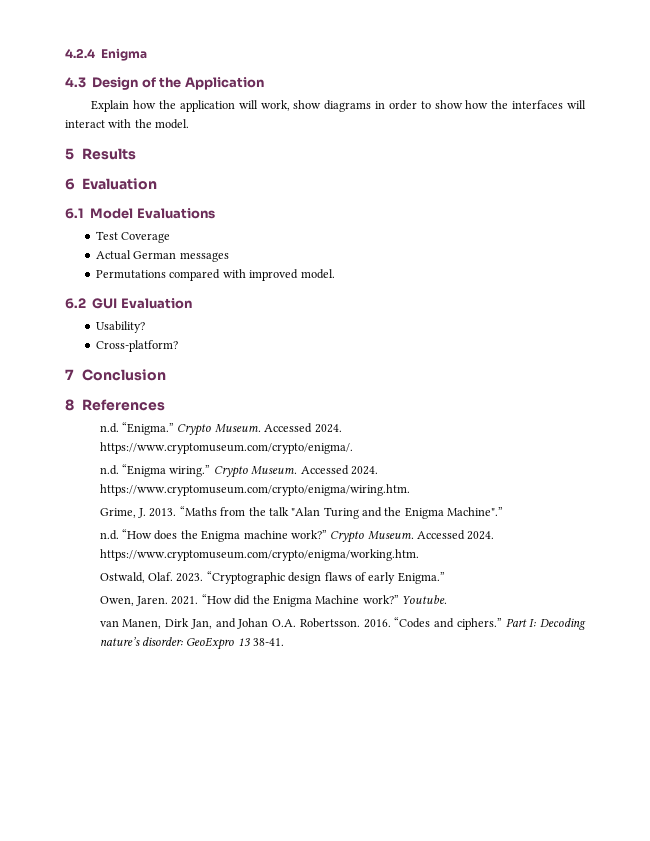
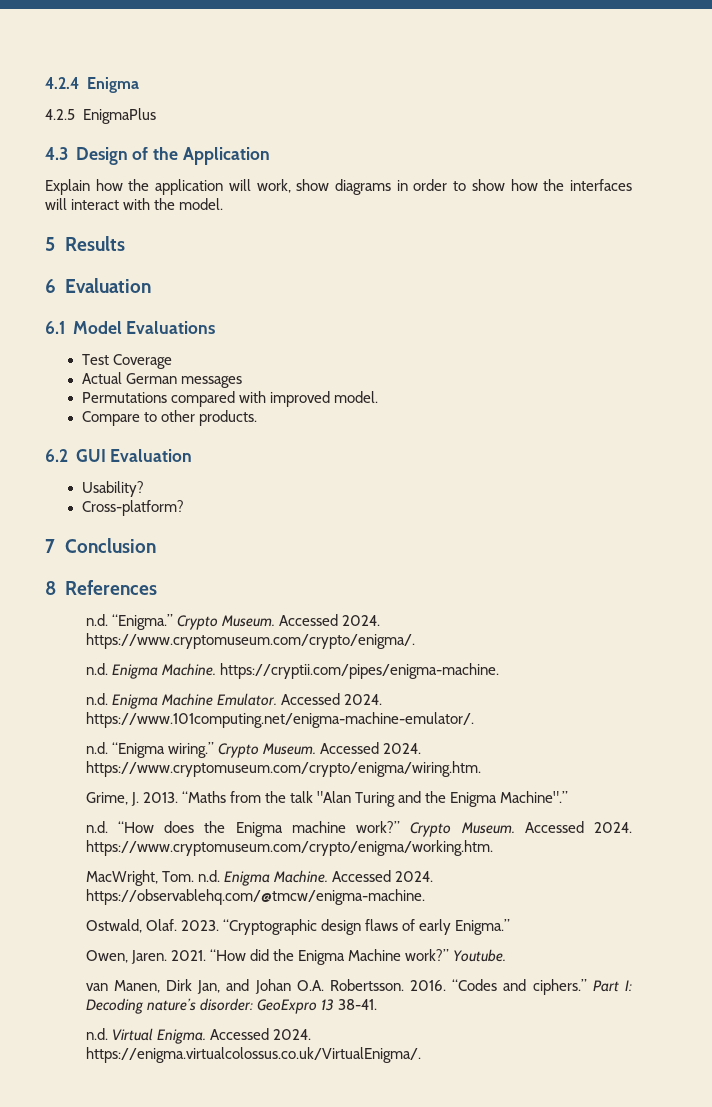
(148, 54) none -> [45,108,156,124] // 4.2.5 EnigmaPlus
(335, 274) none -> [81,410,257,426] // Compare to other products.
(353, 448) none -> [85,663,499,679] [85,693,382,709] [85,712,474,728] // n.d. Enigma Machine. https://cryptii.com/pipes/enigma-machine. // n.d. Enigma Machine Emulator. Accessed 2024. https://www.101computing.net/enigma-machine-emulator/.
(419, 555) none -> [85,870,433,886] [85,889,425,905] // MacWright, Tom. n.d. Enigma Machine. Accessed 2024. https://observablehq.com/@tmcw/enigma-machine.
(285, 642) none -> [85,1028,311,1044] [85,1047,421,1063] // n.d. Virtual Enigma. Accessed 2024. https://enigma.virtualcolossus.co.uk/VirtualEnigma/.

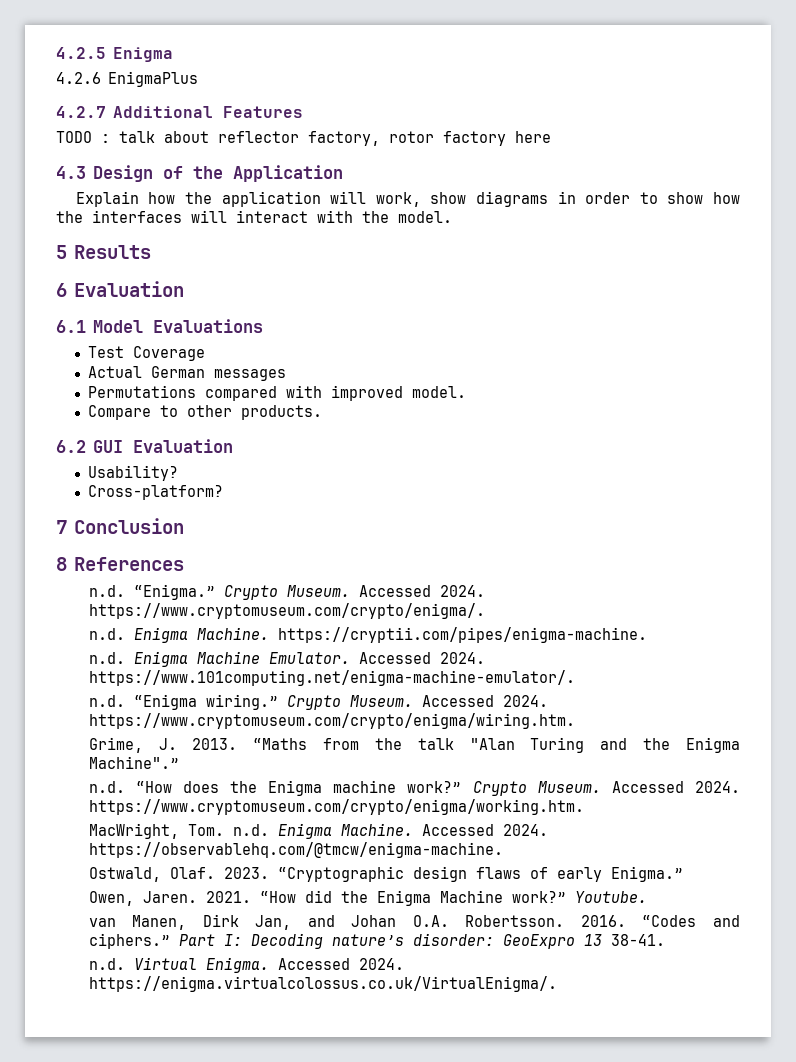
[45,77,79,89] 4.2.4 -> [56,47,106,59] 4.2.5
[45,109,75,120] 4.2.5 -> [56,72,101,84] 4.2.6
(156, 116) none -> [56,106,304,118] [56,131,551,146] // 4.2.7 Additional Features // TODO : talk about reflector factory, rotor factory here

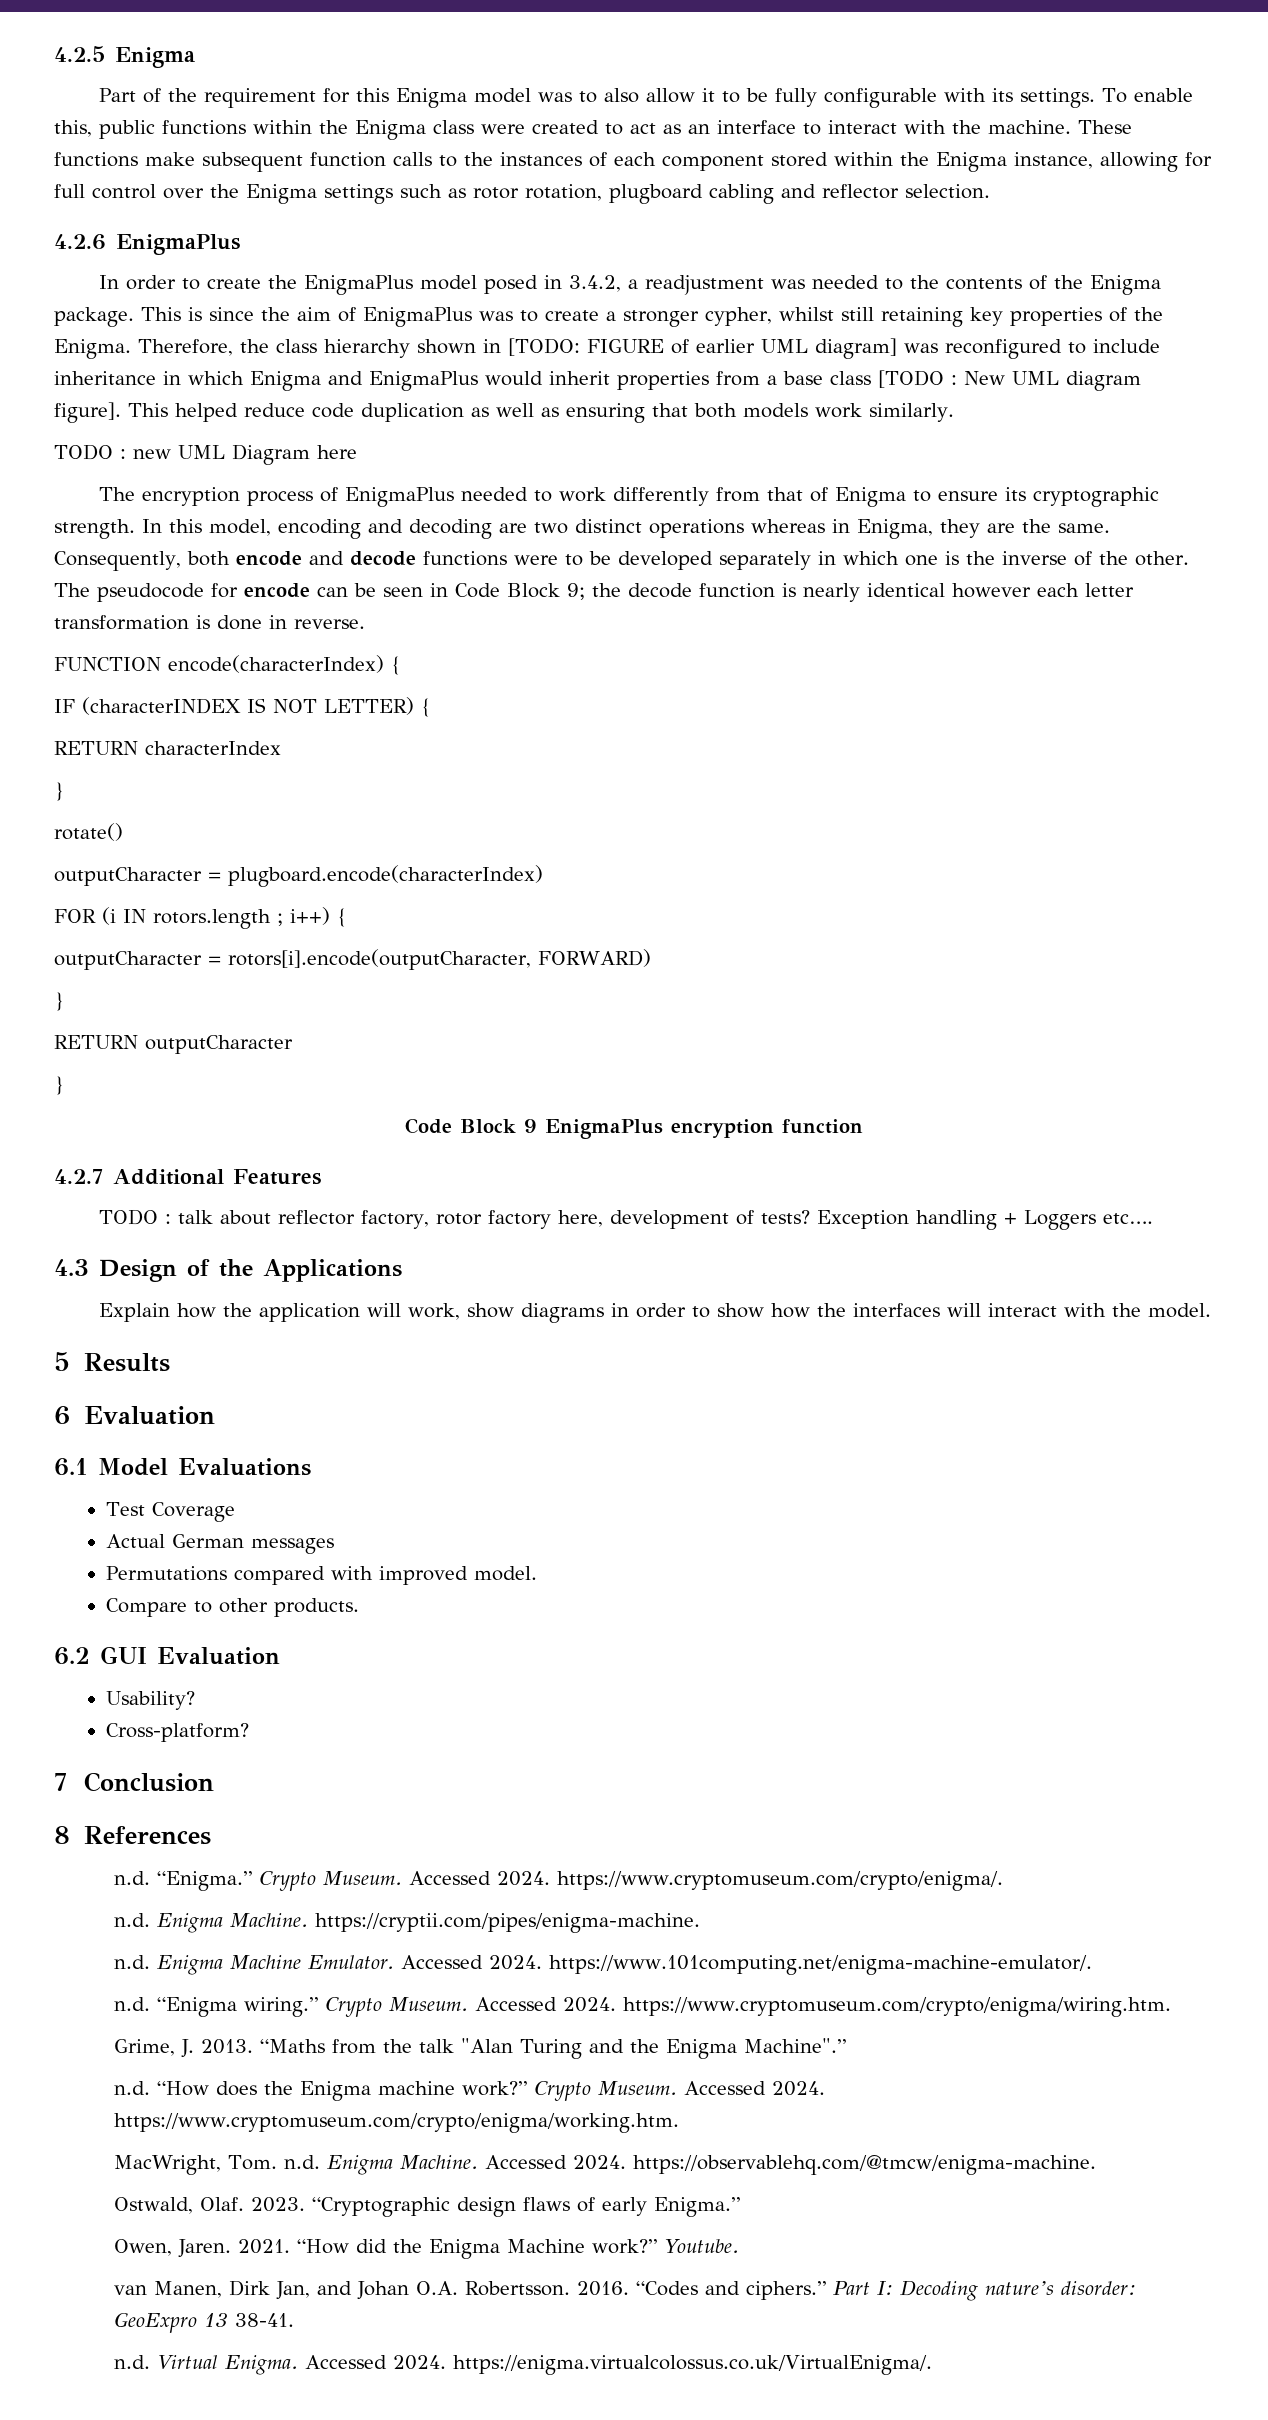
[56,71,199,87] 4.2.6 EnigmaPlus -> [99,88,1194,108] [54,120,1132,140] [54,152,1212,172] [54,184,990,204] [54,234,241,255] [99,275,1162,295] [54,307,1163,327] [54,338,1160,359] [54,370,1141,391] [54,402,954,423] [54,444,357,465] [99,487,1160,507] [54,519,1110,539] [54,551,1189,571] [54,583,1134,602] [54,615,365,630] [54,655,401,675] [54,697,431,717] [54,741,281,755] [54,782,64,801] [54,823,123,841] [54,865,543,887] [54,907,347,929] [54,949,651,970] [54,992,64,1011] [54,1035,293,1054] [54,1076,64,1095] [405,1118,863,1139] Part of the requirement for this Enigma model was to also allow it to be fully configurable with its settings. To enable this, public functions within the Enigma class were created to act as an interface to interact with the machine. These functions make subsequent function calls to the instances of each component stored within the Enigma instance, allowing for full control over the Enigma settings such as rotor rotation, plugboard cabling and reflector selection. // 4.2.6 EnigmaPlus // In order to create the EnigmaPlus model posed in 3.4.2, a readjustment was needed to the contents of the Enigma package. This is since the aim of EnigmaPlus was to create a stronger cypher, whilst still retaining key properties of the Enigma. Therefore, the class hierarchy shown in [TODO: FIGURE of earlier UML diagram] was reconfigured to include inheritance in which Enigma and EnigmaPlus would inherit properties from a base class [TODO : New UML diagram figure]. This helped reduce code duplication as well as ensuring that both models work similarly. // TODO : new UML Diagram here // The encryption process of EnigmaPlus needed to work differently from that of Enigma to ensure its cryptographic strength. In this model, encoding and decoding are two distinct operations whereas in Enigma, they are the same. Consequently, both encode and decode functions were to be developed separately in which one is the inverse of the other. The pseudocode for encode can be seen in Code Block 9; the decode function is nearly identical however each letter transformation is done in reverse. // FUNCTION encode(characterIndex) { // IF (characterINDEX IS NOT LETTER) { // RETURN characterIndex // } // rotate() // outputCharacter = plugboard.encode(characterIndex) // FOR (i IN rotors.length ; i++) { // outputCharacter = rotors[i].encode(outputCharacter, FORWARD) // } // RETURN outputCharacter // } // Code Block 9 EnigmaPlus encryption function
[515,131,551,143] here -> [558,1210,1154,1230] here, development of tests? Exception handling + Loggers etc….
[233,165,344,182] Application -> [263,1259,403,1282] Applications

